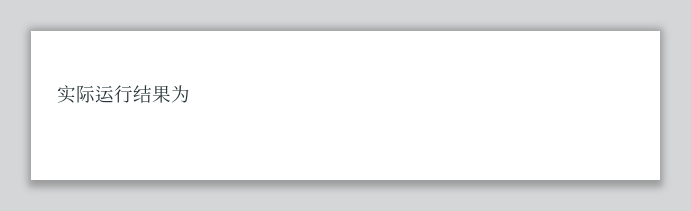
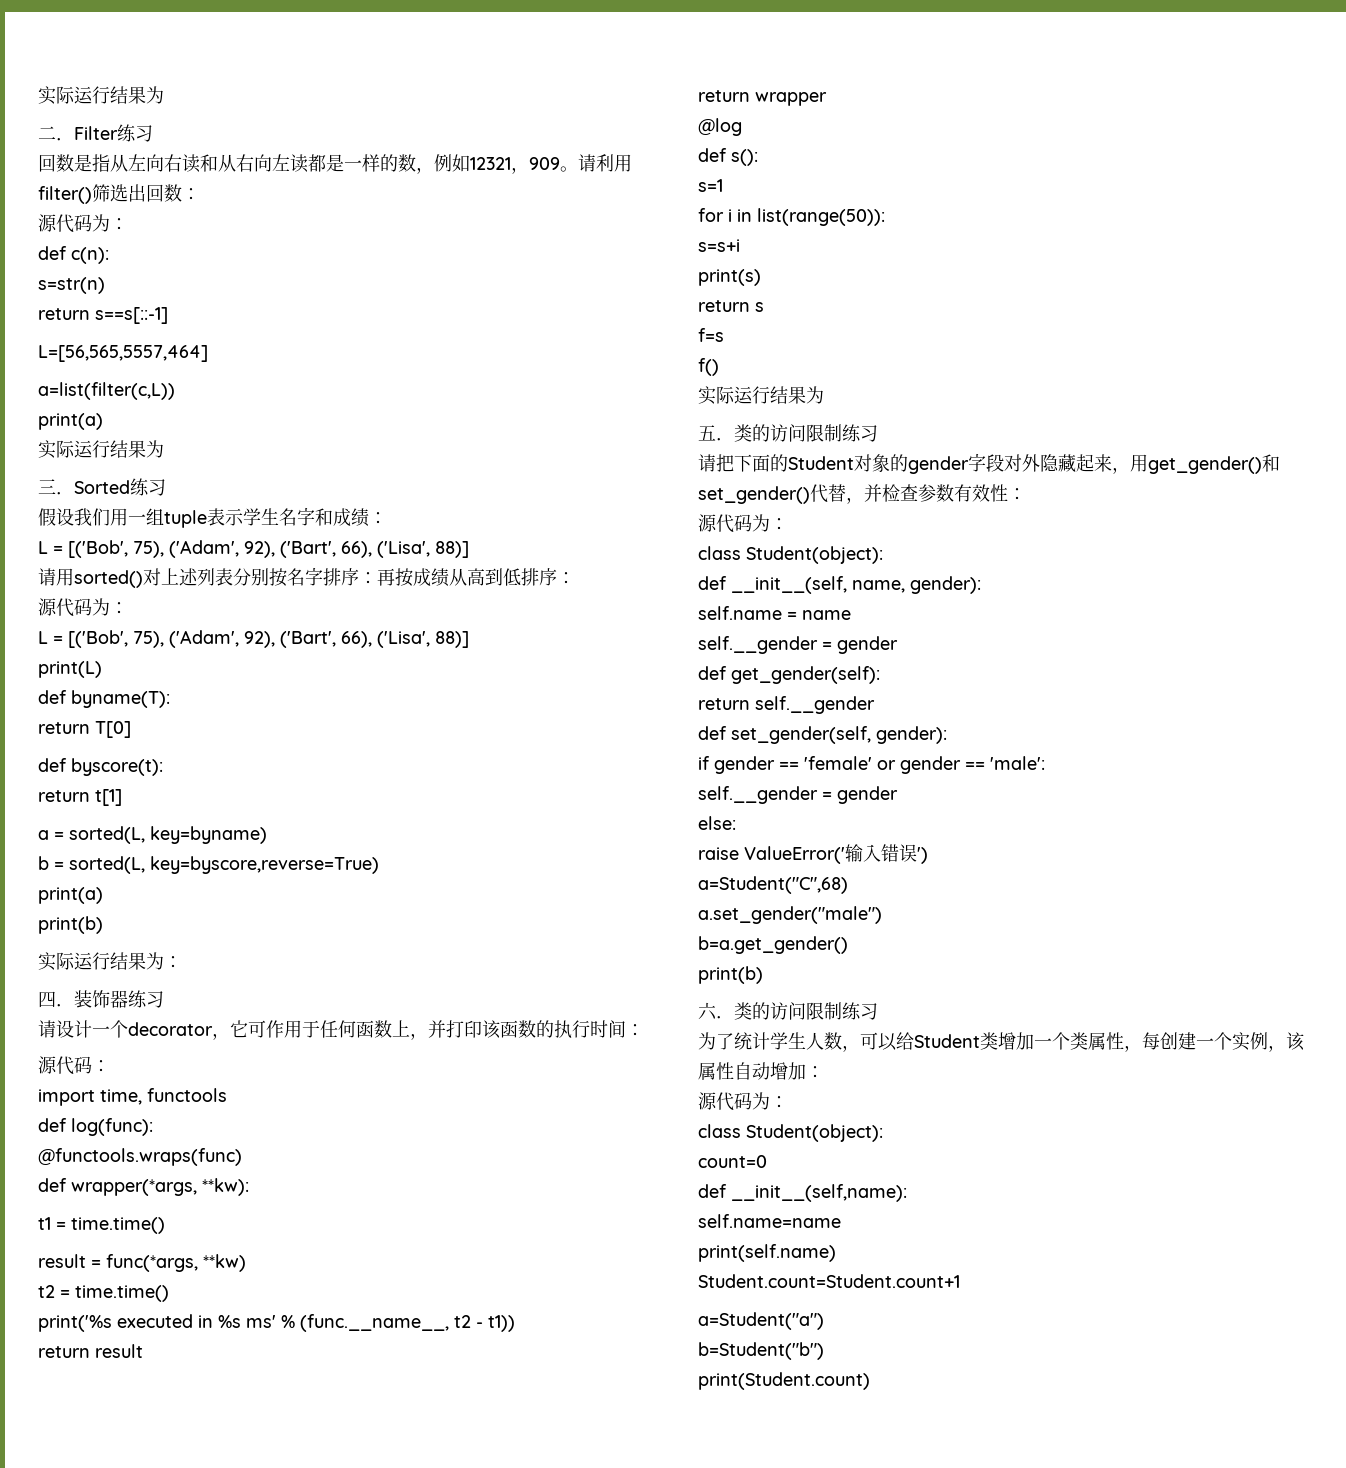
[57,85,190,104] 实际运行结果为 -> [38,86,164,105] [38,124,153,142] [38,154,632,174] [38,184,200,204] [38,214,128,233] [38,246,109,264] [38,277,105,294] [38,307,168,324] [38,345,208,362] [38,382,175,400] [38,413,103,430] [38,440,164,459] [38,478,166,496] [38,507,387,528] [38,540,469,558] [38,567,575,588] [38,598,128,617] [38,630,469,648] [38,661,102,678] [38,690,170,708] [38,721,131,738] [38,758,163,776] [38,789,122,806] [38,826,267,844] [38,856,379,874] [38,887,103,904] [38,916,103,934] [38,952,182,971] [38,990,164,1008] [38,1020,644,1040] [38,1056,110,1075] [38,1088,227,1106] [38,1118,153,1136] [38,1148,242,1166] [38,1178,249,1196] [38,1217,165,1234] [38,1254,246,1272] [38,1285,169,1302] [38,1314,515,1332] [38,1344,143,1358] [698,90,827,106] [698,118,742,136] [698,148,758,166] [698,179,723,192] [698,208,885,226] [698,239,740,252] [698,269,761,286] [698,300,764,312] [698,328,724,342] [698,358,719,376] [698,386,824,405] [698,424,878,442] [698,453,1280,474] [698,484,1026,504] [698,514,788,533] [698,546,883,564] [698,576,981,594] [698,606,851,620] [698,636,898,654] [698,666,880,684] [698,696,875,714] [698,726,947,744] [698,756,1045,774] [698,786,898,804] [698,816,736,830] [698,844,928,864] [698,876,848,894] [698,906,882,924] [698,936,848,954] [698,966,763,984] [698,1002,878,1020] [698,1032,1305,1052] [698,1062,824,1080] [698,1092,788,1111] [698,1124,883,1142] [698,1155,767,1168] [698,1184,907,1202] [698,1214,841,1228] [698,1244,836,1262] [698,1274,960,1288] [698,1312,824,1330] [698,1342,824,1360] [698,1372,870,1390] 实际运行结果为 // 二．Filter练习 // 回数是指从左向右读和从右向左读都是一样的数，例如12321，909。请利用filter()筛选出回数： // 源代码为： // def c(n): // s=str(n) // return s==s[::-1] // L=[56,565,5557,464] // a=list(filter(c,L)) // print(a) // 实际运行结果为 // 三．Sorted练习 // 假设我们用一组tuple表示学生名字和成绩： // L = [('Bob', 75), ('Adam', 92), ('Bart', 66), ('Lisa', 88)] // 请用sorted()对上述列表分别按名字排序：再按成绩从高到低排序： // 源代码为： // L = [('Bob', 75), ('Adam', 92), ('Bart', 66), ('Lisa', 88)] // print(L) // def byname(T): // return T[0] // def byscore(t): // return t[1] // a = sorted(L, key=byname) // b = sorted(L, key=byscore,reverse=True) // print(a) // print(b) // 实际运行结果为： // 四．装饰器练习 // 请设计一个decorator，它可作用于任何函数上，并打印该函数的执行时间： // 源代码： // import time, functools // def log(func): // @functools.wraps(func) // def wrapper(*args, **kw): // t1 = time.time() // result = func(*args, **kw) // t2 = time.time() // print('%s executed in %s ms' % (func.__name__, t2 - t1)) // return result // return wrapper // @log // def s(): // s=1 // for i in list(range(50)): // s=s+i // print(s) // return s // f=s // f() // 实际运行结果为 // 五．类的访问限制练习 // 请把下面的Student对象的gender字段对外隐藏起来，用get_gender()和set_gender()代替，并检查参数有效性： // 源代码为： // class Student(object): // def __init__(self, name, gender): // self.name = name // self.__gender = gender // def get_gender(self): // return self.__gender // def set_gender(self, gender): // if gender == 'female' or gender == 'male': // self.__gender = gender // else: // raise ValueError('输入错误') // a=Student("C",68) // a.set_gender("male") // b=a.get_gender() // print(b) // 六．类的访问限制练习 // 为了统计学生人数，可以给Student类增加一个类属性，每创建一个实例，该属性自动增加： // 源代码为： // class Student(object): // count=0 // def __init__(self,name): // self.name=name // print(self.name) // Student.count=Student.count+1 // a=Student("a") // b=Student("b") // print(Student.count)

